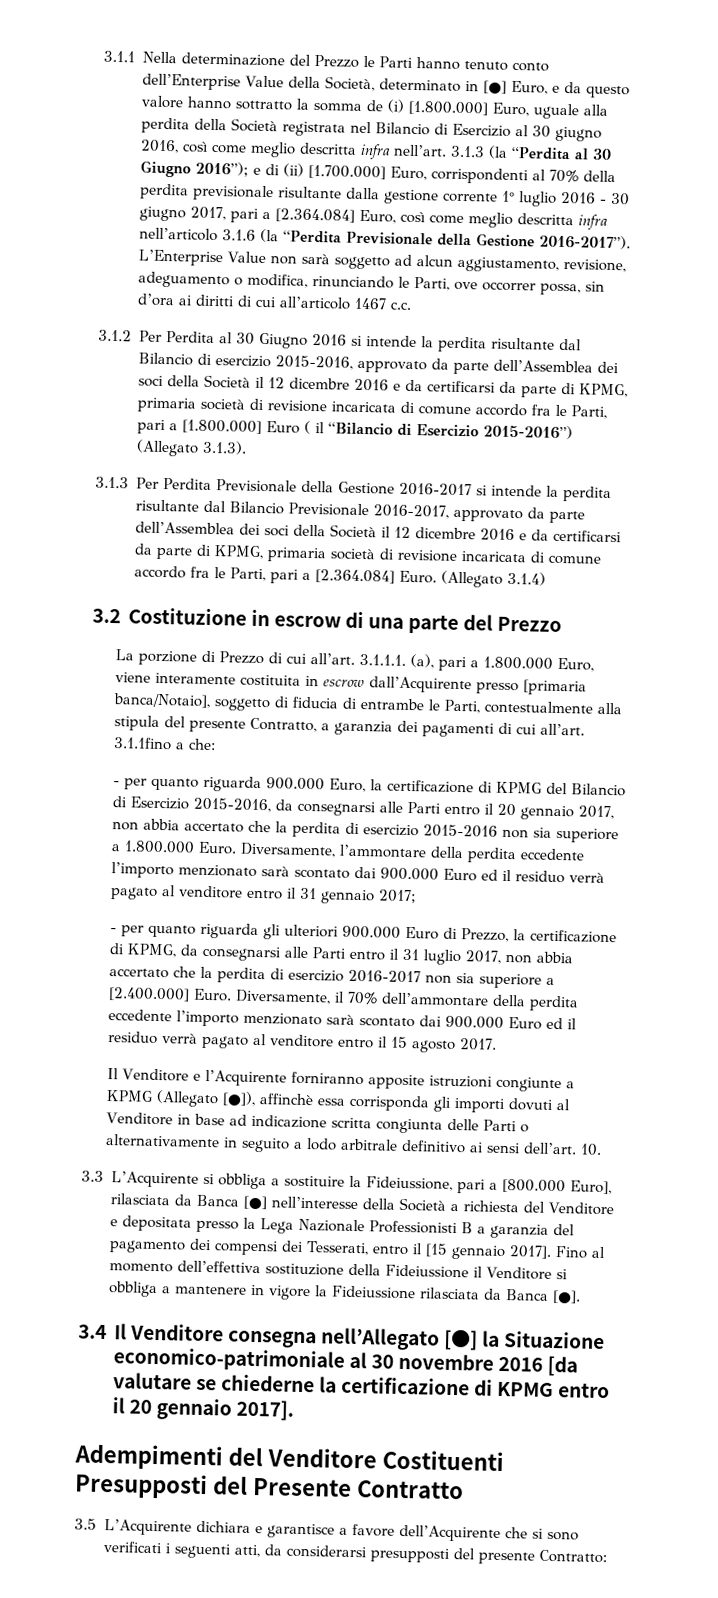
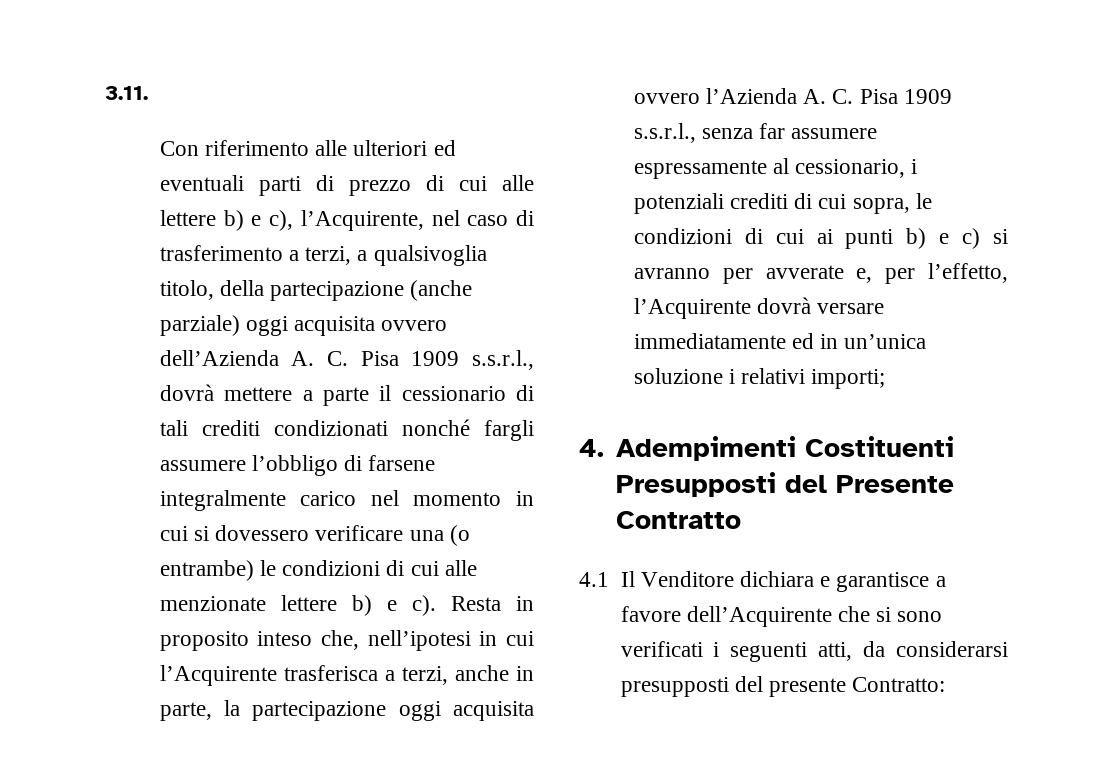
[103,50,549,72] [141,73,631,99] [140,95,608,120] [140,117,602,142] [139,139,612,161] [139,160,616,185] [139,183,630,207] [138,206,608,230] [138,227,631,250] [137,249,627,273] [137,271,605,296] [136,293,411,310] [98,329,582,353] [137,352,619,375] [137,374,628,398] [136,397,607,419] [136,419,573,440] [135,439,247,457] [95,476,612,502] [134,499,585,524] [134,521,622,543] [133,543,601,565] [133,565,546,588] [92,607,563,634] [114,649,594,672] [114,672,587,696] [112,693,622,715] [113,715,585,738] [112,737,216,751] [112,775,626,797] [111,796,614,821] [111,818,619,844] [110,840,585,864] [110,862,605,884] [109,885,417,905] [109,922,617,944] [108,943,573,966] [108,966,555,989] [107,987,579,1012] [107,1008,577,1030] [107,1030,497,1053] [106,1067,575,1093] [105,1089,571,1113] [105,1111,529,1134] [105,1133,602,1156] [81,1170,612,1195] [109,1193,615,1216] [109,1215,575,1239] [108,1238,607,1261] [108,1260,569,1280] [107,1281,581,1304] [78,1323,606,1351] [112,1347,579,1377] [112,1372,611,1399] [111,1397,294,1421] [74,1443,377,1471] 3.1.1 Nella determinazione del Prezzo le Parti hanno tenuto conto dell’Enterprise Value della Società, determinato in [●] Euro, e da questo valore hanno sottratto la somma de (i) [1.800.000] Euro, uguale alla perdita della Società registrata nel Bilancio di Esercizio al 30 giugno 2016, così come meglio descritta infra nell’art. 3.1.3 (la “Perdita al 30 Giugno 2016”); e di (ii) [1.700.000] Euro, corrispondenti al 70% della perdita previsionale risultante dalla gestione corrente 1° luglio 2016 - 30 giugno 2017, pari a [2.364.084] Euro, così come meglio descritta infra nell’articolo 3.1.6 (la “Perdita Previsionale della Gestione 2016-2017”). L’Enterprise Value non sarà soggetto ad alcun aggiustamento, revisione, adeguamento o modifica, rinunciando le Parti, ove occorrer possa, sin d’ora ai diritti di cui all’articolo 1467 c.c. // 3.1.2 Per Perdita al 30 Giugno 2016 si intende la perdita risultante dal Bilancio di esercizio 2015-2016, approvato da parte dell’Assemblea dei soci della Società il 12 dicembre 2016 e da certificarsi da parte di KPMG, primaria società di revisione incaricata di comune accordo fra le Parti, pari a [1.800.000] Euro ( il “Bilancio di Esercizio 2015-2016”) (Allegato 3.1.3). // 3.1.3 Per Perdita Previsionale della Gestione 2016-2017 si intende la perdita risultante dal Bilancio Previsionale 2016-2017, approvato da parte dell’Assemblea dei soci della Società il 12 dicembre 2016 e da certificarsi da parte di KPMG, primaria società di revisione incaricata di comune accordo fra le Parti, pari a [2.364.084] Euro. (Allegato 3.1.4) // 3.2 Costituzione in escrow di una parte del Prezzo // La porzione di Prezzo di cui all’art. 3.1.1.1. (a), pari a 1.800.000 Euro, viene interamente costituita in escrow dall’Acquirente presso [primaria banca/Notaio], soggetto di fiducia di entrambe le Parti, contestualmente alla stipula del presente Contratto, a garanzia dei pagamenti di cui all’art. 3.1.1fino a che: // - per quanto riguarda 900.000 Euro, la certificazione di KPMG del Bilancio di Esercizio 2015-2016, da consegnarsi alle Parti entro il 20 gennaio 2017, non abbia accertato che la perdita di esercizio 2015-2016 non sia superiore a 1.800.000 Euro. Diversamente, l’ammontare della perdita eccedente l’importo menzionato sarà scontato dai 900.000 Euro ed il residuo verrà pagato al venditore entro il 31 gennaio 2017; // - per quanto riguarda gli ulteriori 900.000 Euro di Prezzo, la certificazione di KPMG, da consegnarsi alle Parti entro il 31 luglio 2017, non abbia accertato che la perdita di esercizio 2016-2017 non sia superiore a [2.400.000] Euro. Diversamente, il 70% dell’ammontare della perdita eccedente l’importo menzionato sarà scontato dai 900.000 Euro ed il residuo verrà pagato al venditore entro il 15 agosto 2017. // Il Venditore e l’Acquirente forniranno apposite istruzioni congiunte a KPMG (Allegato [●]), affinchè essa corrisponda gli importi dovuti al Venditore in base ad indicazione scritta congiunta delle Parti o alternativamente in seguito a lodo arbitrale definitivo ai sensi dell’art. 10. // 3.3 L’Acquirente si obbliga a sostituire la Fideiussione, pari a [800.000 Euro], rilasciata da Banca [●] nell’interesse della Società a richiesta del Venditore e depositata presso la Lega Nazionale Professionisti B a garanzia del pagamento dei compensi dei Tesserati, entro il [15 gennaio 2017]. Fino al momento dell’effettiva sostituzione della Fideiussione il Venditore si obbliga a mantenere in vigore la Fideiussione rilasciata da Banca [●]. // 3.4 Il Venditore consegna nell’Allegato [●] la Situazione economico-patrimoniale al 30 novembre 2016 [da valutare se chiederne la certificazione di KPMG entro il 20 gennaio 2017]. // Adempimenti del Venditore -> [105,86,148,100] [159,140,456,156] [159,175,534,196] [159,210,534,231] [159,245,487,266] [159,280,473,301] [159,315,448,336] [159,350,534,370] [159,384,534,406] [159,419,534,441] [159,455,436,476] [159,490,534,511] [159,525,470,546] [159,560,477,581] [159,595,534,616] [159,630,534,651] [159,665,534,686] [159,700,534,721] [633,88,952,104] [633,123,878,143] [633,158,918,179] [633,193,932,214] [633,228,1009,249] [633,263,1008,284] [633,297,885,319] [633,333,927,349] [633,368,886,389] [579,436,796,461] 3.11. // Con riferimento alle ulteriori ed eventuali parti di prezzo di cui alle lettere b) e c), l’Acquirente, nel caso di trasferimento a terzi, a qualsivoglia titolo, della partecipazione (anche parziale) oggi acquisita ovvero dell’Azienda A. C. Pisa 1909 s.s.r.l., dovrà mettere a parte il cessionario di tali crediti condizionati nonché fargli assumere l’obbligo di farsene integralmente carico nel momento in cui si dovessero verificare una (o entrambe) le condizioni di cui alle menzionate lettere b) e c). Resta in proposito inteso che, nell’ipotesi in cui l’Acquirente trasferisca a terzi, anche in parte, la partecipazione oggi acquisita ovvero l’Azienda A. C. Pisa 1909 s.s.r.l., senza far assumere espressamente al cessionario, i potenziali crediti di cui sopra, le condizioni di cui ai punti b) e c) si avranno per avverate e, per l’effetto, l’Acquirente dovrà versare immediatamente ed in un’unica soluzione i relativi importi; // 4. Adempimenti
[74,1518,192,1536] 3.5 L’Acquirente -> [579,571,734,587] 4.1 Il Venditore

